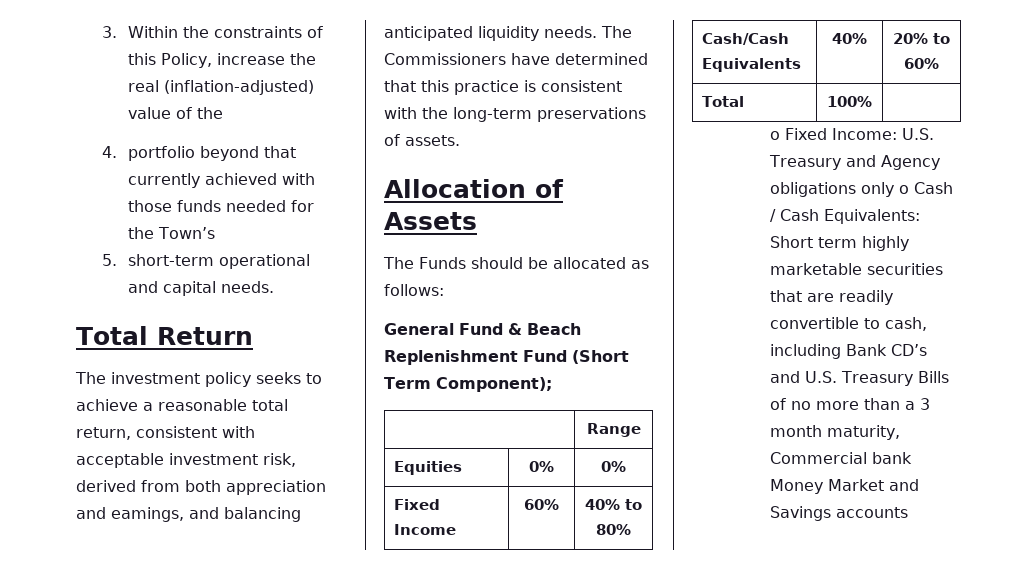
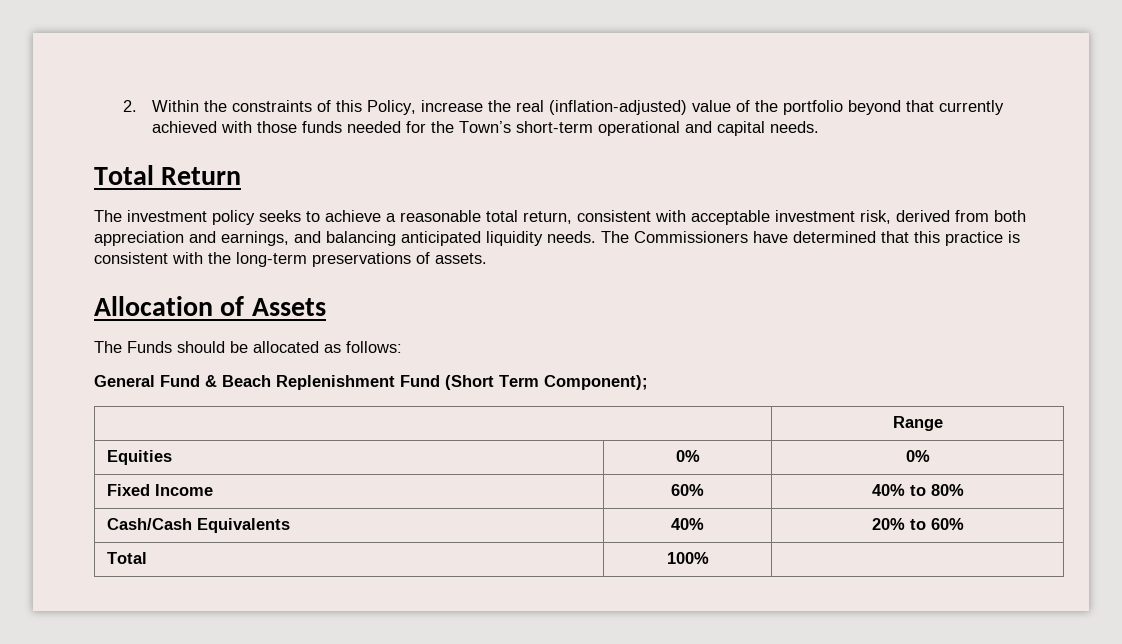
[102,26,118,38] 3. -> [123,100,138,112] 2.
[102,146,118,158] // 4. -> (779, 106) none
[102,254,118,266] // 5. -> (512, 127) none
[111,507,184,522] eamings, -> [221,231,289,246] earnings,
[770,128,935,140] [769,155,941,170] [770,182,954,197] [770,209,921,224] [770,236,910,251] [770,263,944,275] [770,290,894,305] [770,317,928,331] [770,344,928,359] [770,371,950,386] [770,398,931,410] [770,425,901,440] [770,452,913,464] [770,479,920,494] [770,506,909,521] // o Fixed Income: U.S. Treasury and Agency obligations only o Cash / Cash Equivalents: Short term highly marketable securities that are readily convertible to cash, including Bank CD’s and U.S. Treasury Bills of no more than a 3 month maturity, Commercial bank Money Market and Savings accounts -> (709, 558) none

